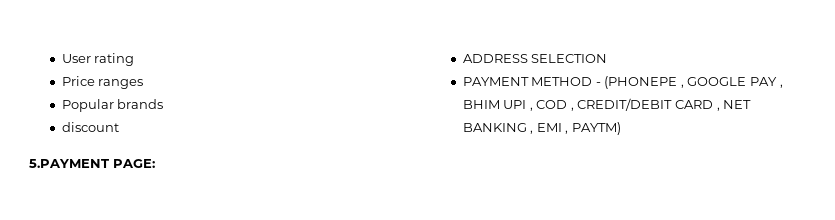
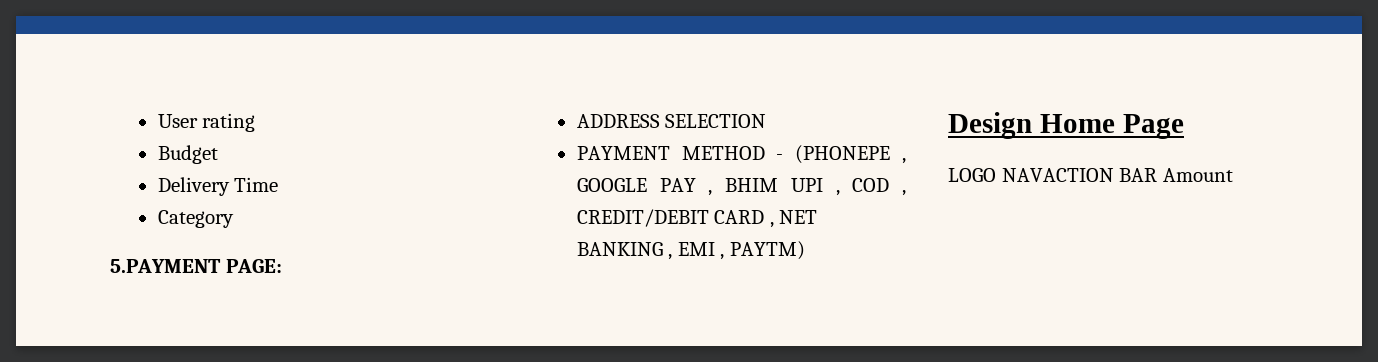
[61,76,144,89] [61,99,164,112] [61,122,119,132] Price ranges // Popular brands // discount -> [157,145,218,164] [157,177,279,196] [157,210,234,228] Budget // Delivery Time // Category
(621, 128) none -> [948,112,1184,139] [948,168,1233,182] // Design Home Page // LOGO NAVACTION BAR Amount

